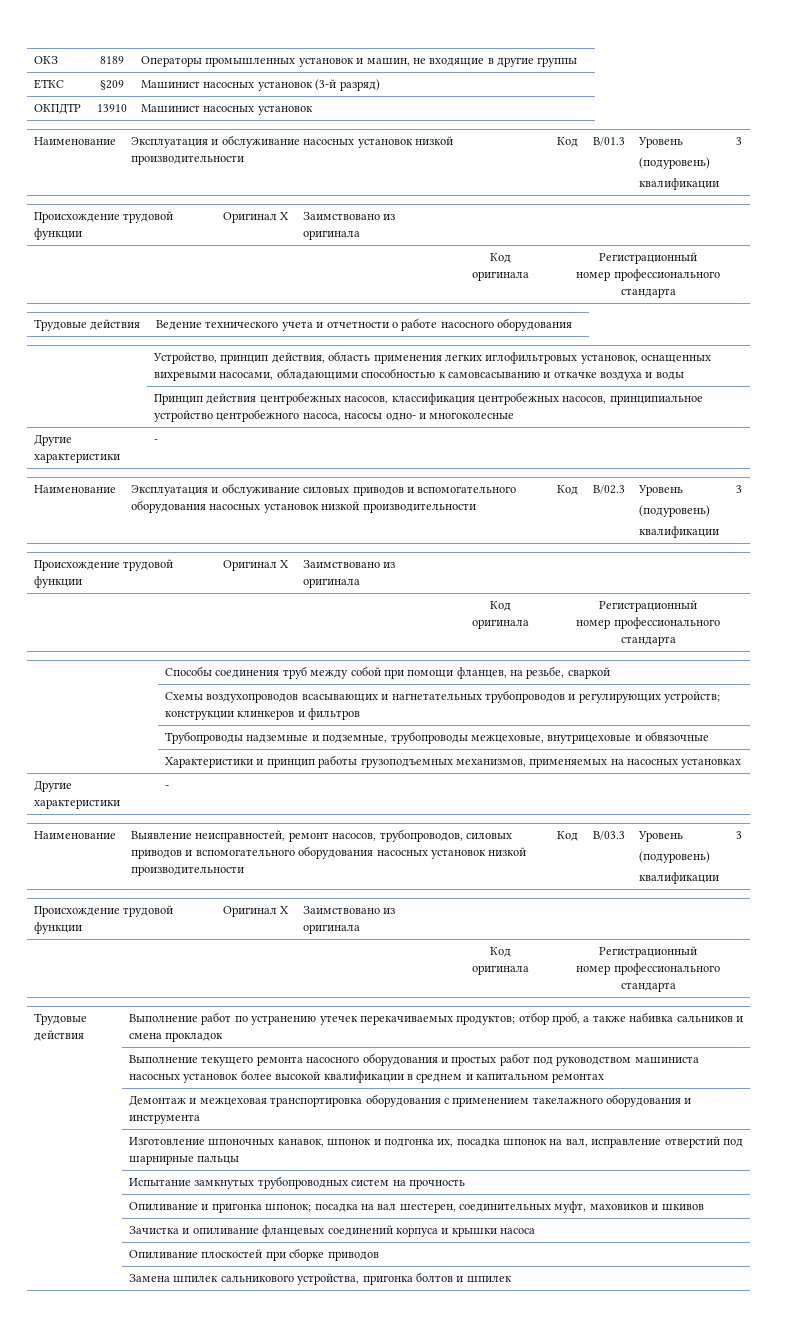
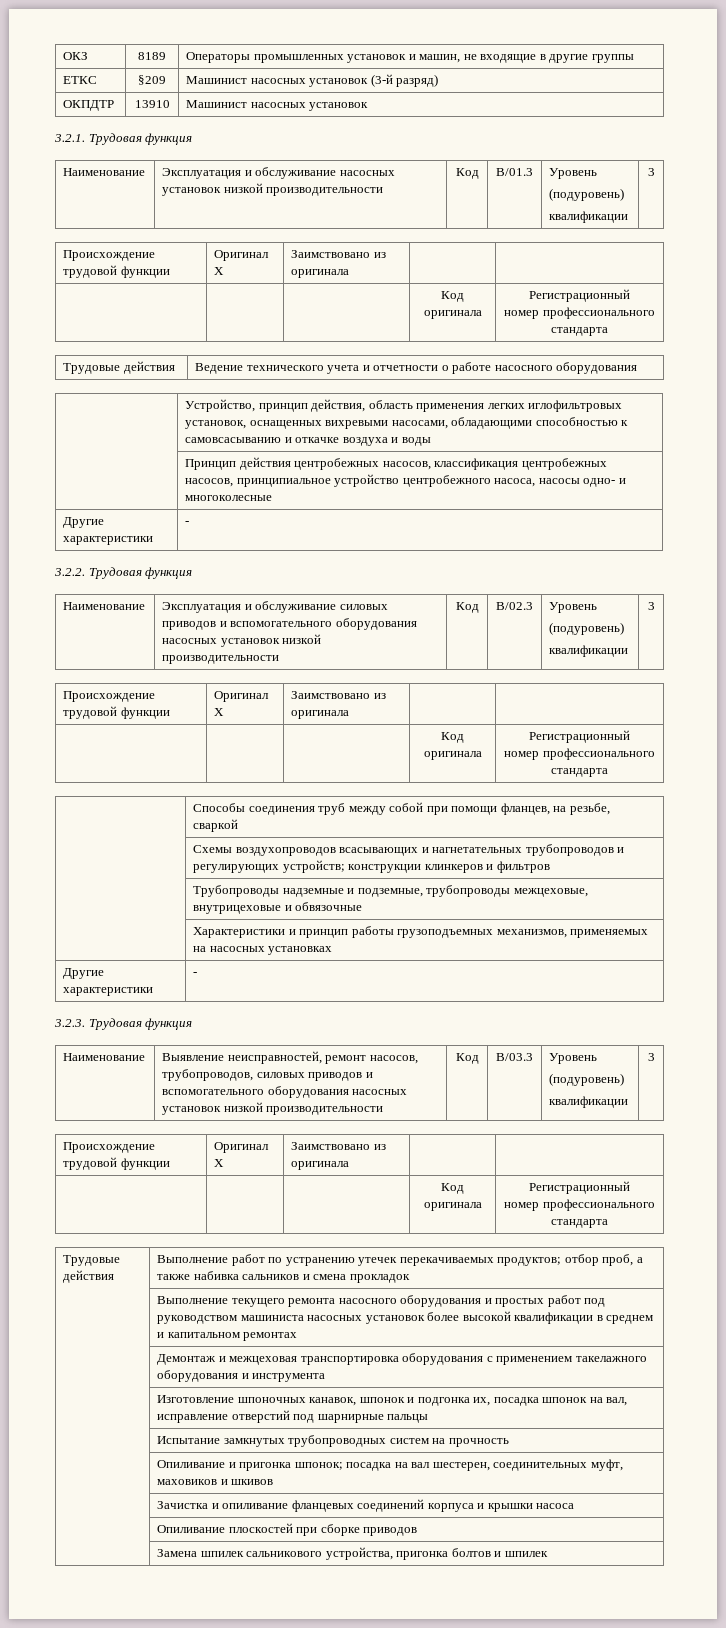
(313, 110) none -> [54,133,193,145] // 3.2.1. Трудовая функция
(159, 441) none -> [54,567,193,579] // 3.2.2. Трудовая функция
(170, 787) none -> [54,1018,193,1030] // 3.2.3. Трудовая функция

